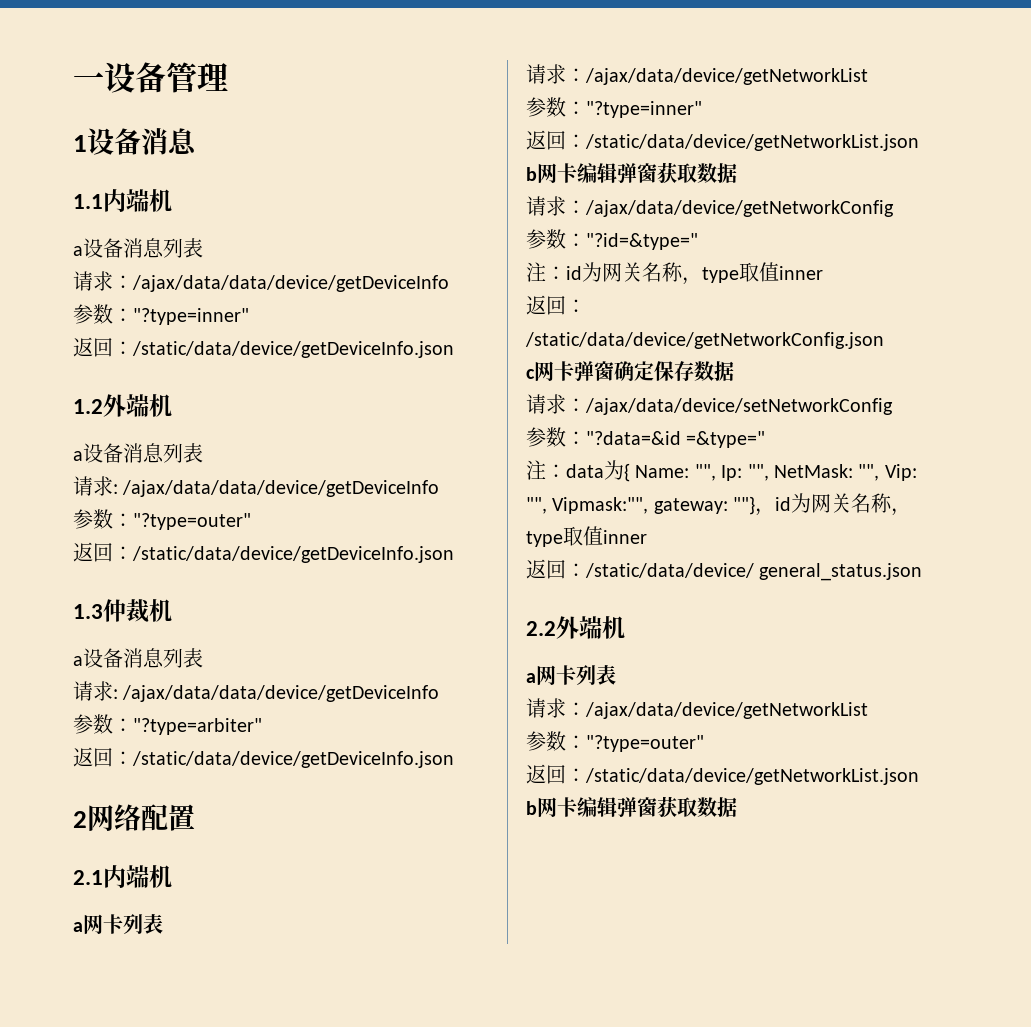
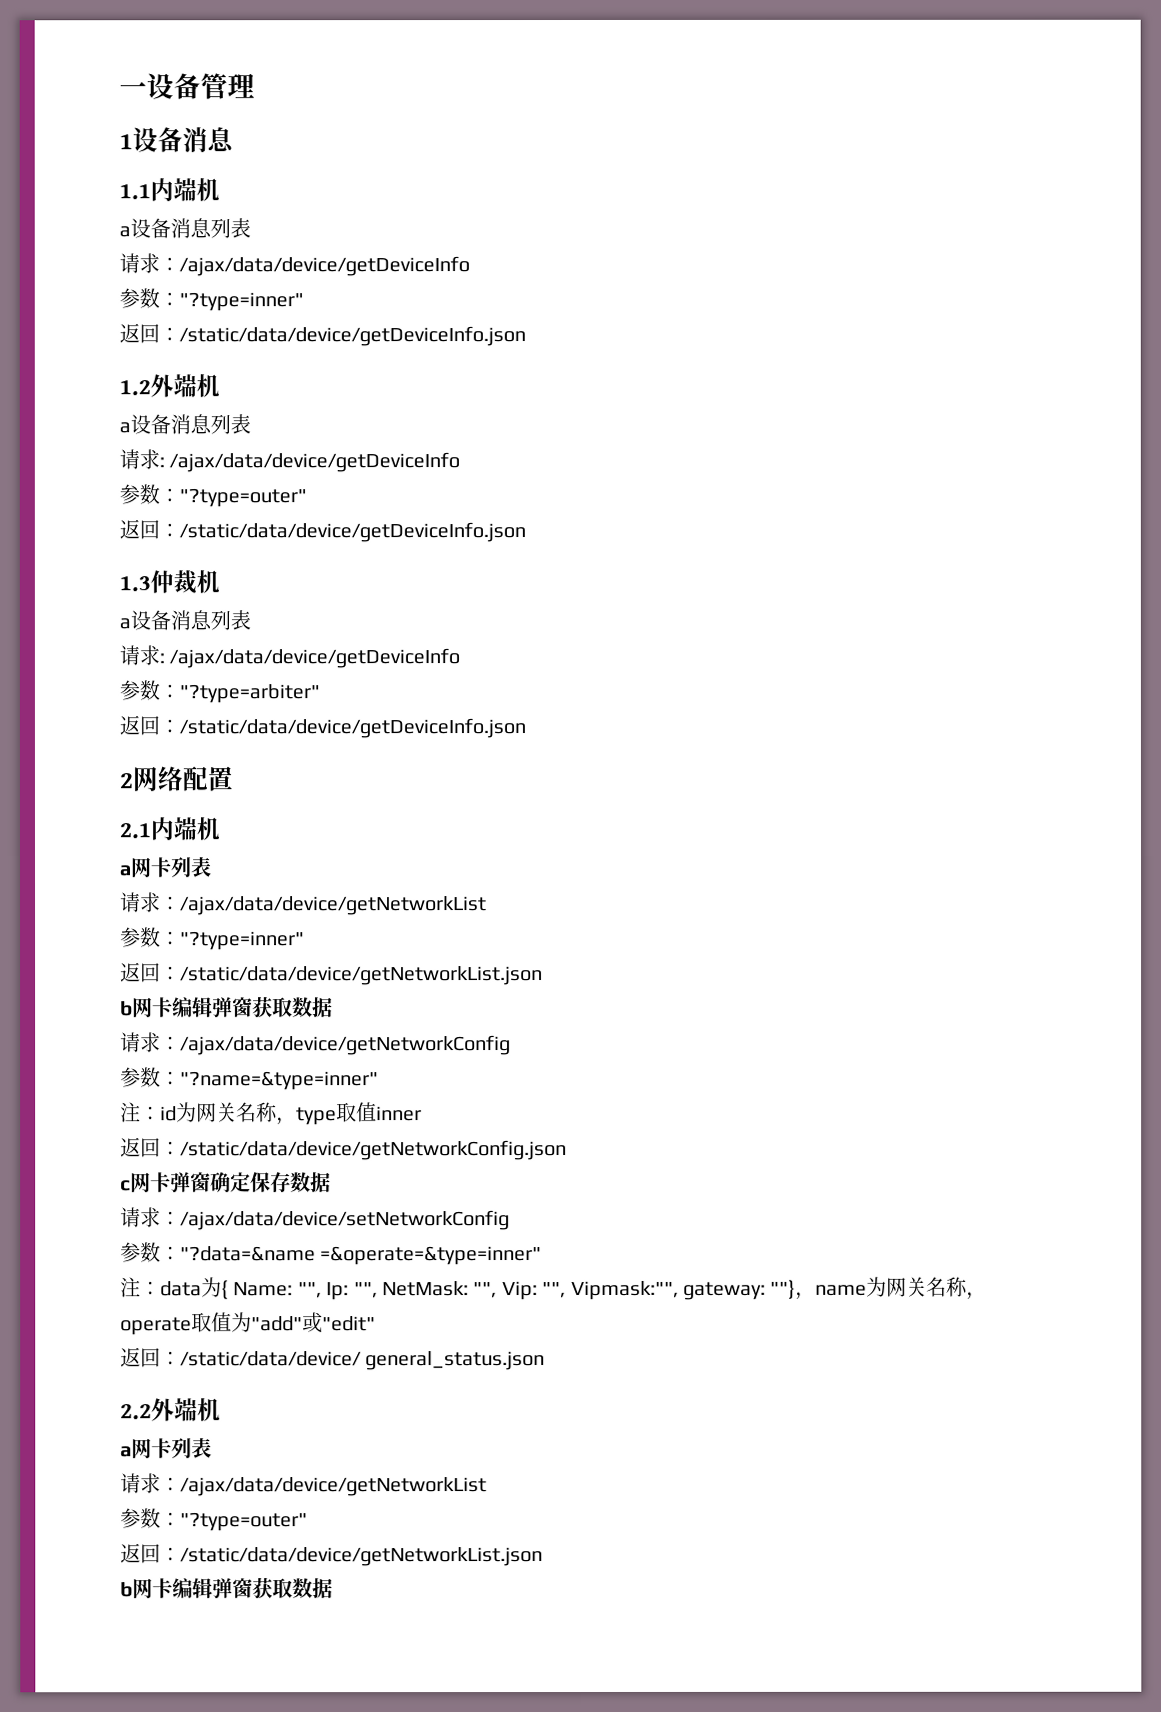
[132,275,449,292] /ajax/data/data/device/getDeviceInfo -> [179,256,470,277] /ajax/data/device/getDeviceInfo
[122,480,440,497] /ajax/data/data/device/getDeviceInfo -> [169,452,461,473] /ajax/data/device/getDeviceInfo
[122,685,440,702] /ajax/data/data/device/getDeviceInfo -> [169,648,461,669] /ajax/data/device/getDeviceInfo
[586,233,698,250] "?id=&type=" -> [180,1071,379,1091] "?name=&type=inner"
[586,431,766,448] "?data=&id =&type=" -> [180,1246,543,1266] "?data=&name =&operate=&type=inner"
[775,493,912,516] [526,526,647,547] id为网关名称，type取值inner -> [815,1276,988,1300] [120,1312,376,1336] name为网关名称，operate取值为"add"或"edit"

